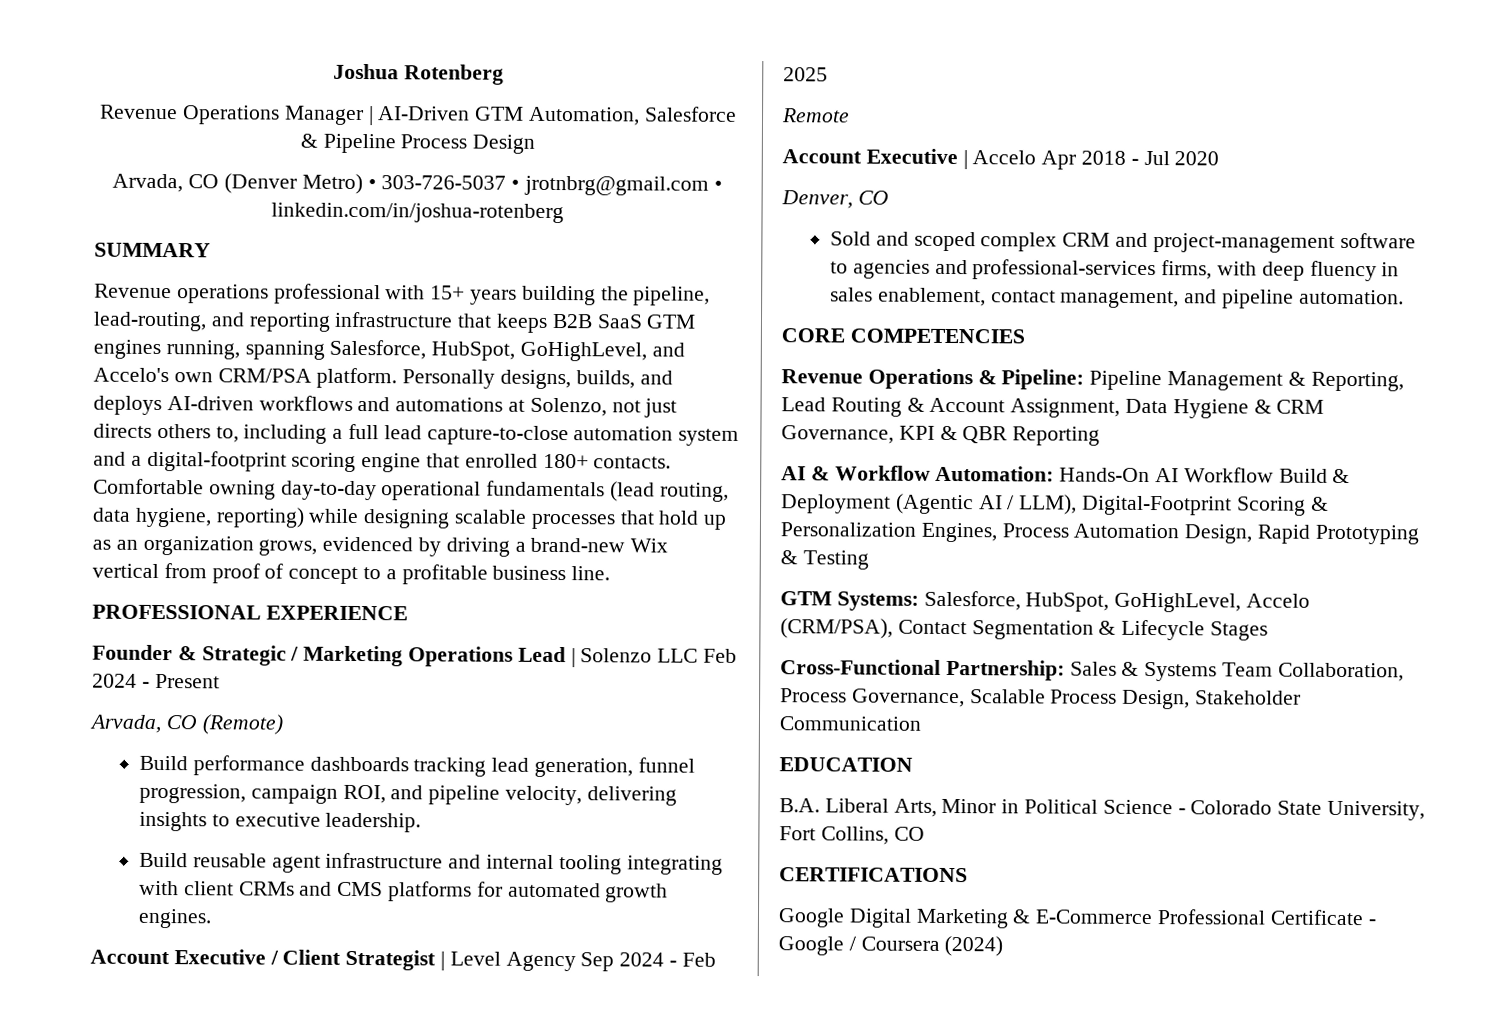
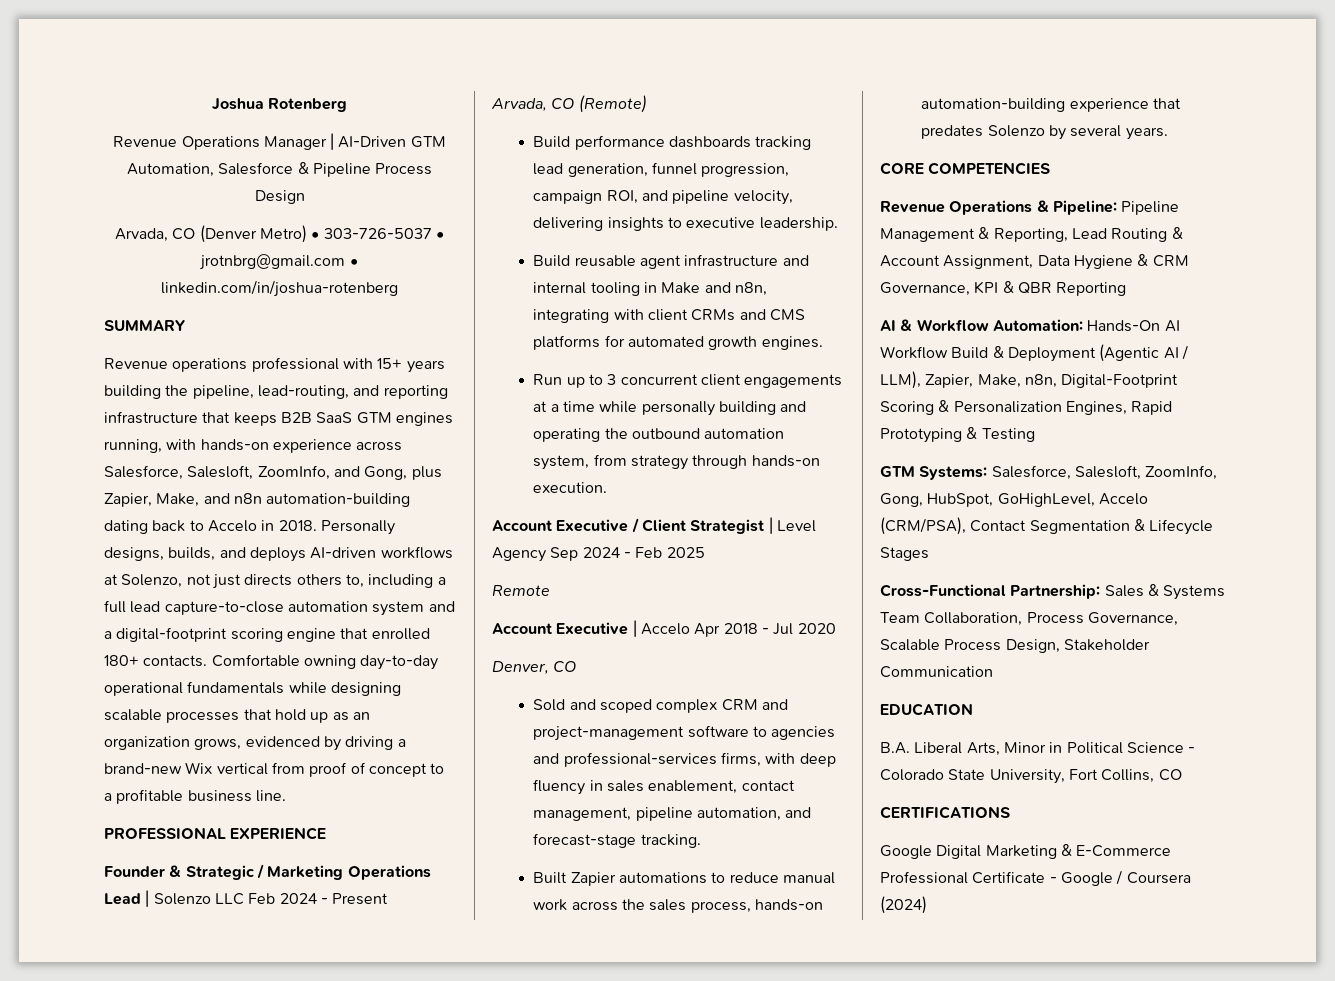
[244,339,685,362] [93,367,398,389] spanning Salesforce, HubSpot, GoHighLevel, and Accelo's own CRM/PSA platform. -> [166,439,403,453] [104,465,442,480] [104,493,411,507] [104,520,317,534] with hands-on experience across Salesforce, Salesloft, ZoomInfo, and Gong, plus Zapier, Make, and n8n automation-building dating back to Accelo in 2018.
[357,397,504,412] and automations -> (453, 552) none
[610,481,729,502] [92,507,305,528] (lead routing, data hygiene, reporting) -> (285, 687) none
(622, 865) none -> [644,282,767,296] in Make and n8n,
(212, 918) none -> [533,374,843,388] [533,401,807,416] [533,428,785,442] [533,454,820,470] [533,482,608,493] // Run up to 3 concurrent client engagements at a time while personally building and operating the outbound automation system, from strategy through hands-on execution.
[1184,289,1404,309] and pipeline automation. -> [635,807,812,821] [533,833,701,848] [533,872,835,886] [533,899,823,913] [921,98,1182,112] [921,125,1168,140] pipeline automation, and forecast-stage tracking. // Built Zapier automations to reduce manual work across the sales process, hands-on automation-building experience that predates Solenzo by several years.
(1078, 504) none -> [925,374,1057,388] Zapier, Make, n8n,
[1001,523,1253,544] Process Automation Design, -> (1127, 408) none
(1021, 600) none -> [1074,465,1218,480] [880,493,923,507] Salesloft, ZoomInfo, Gong,

